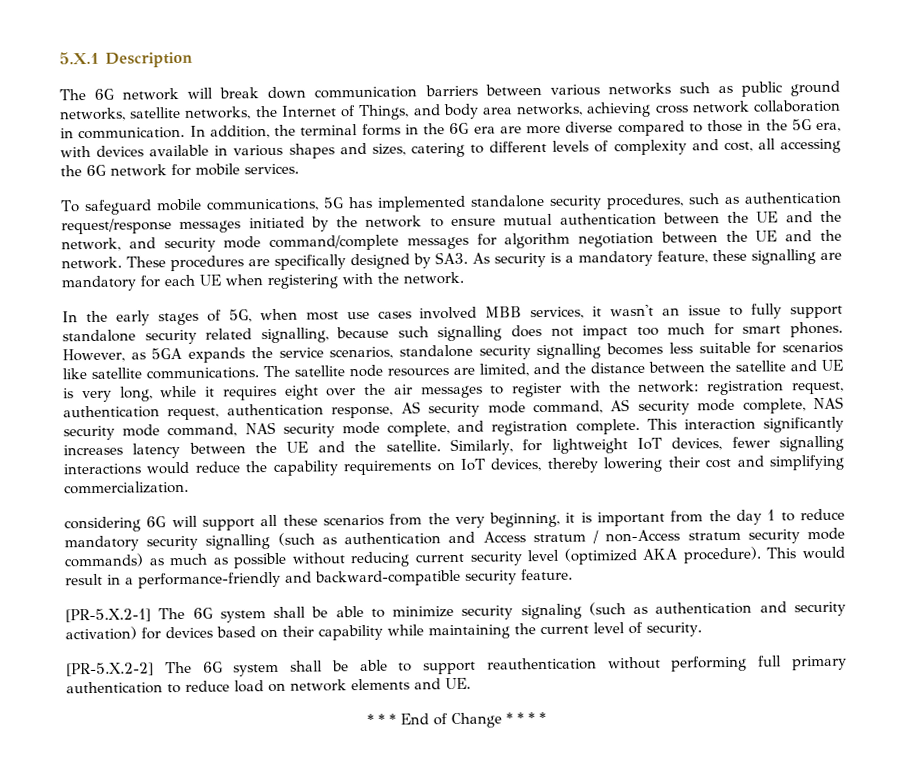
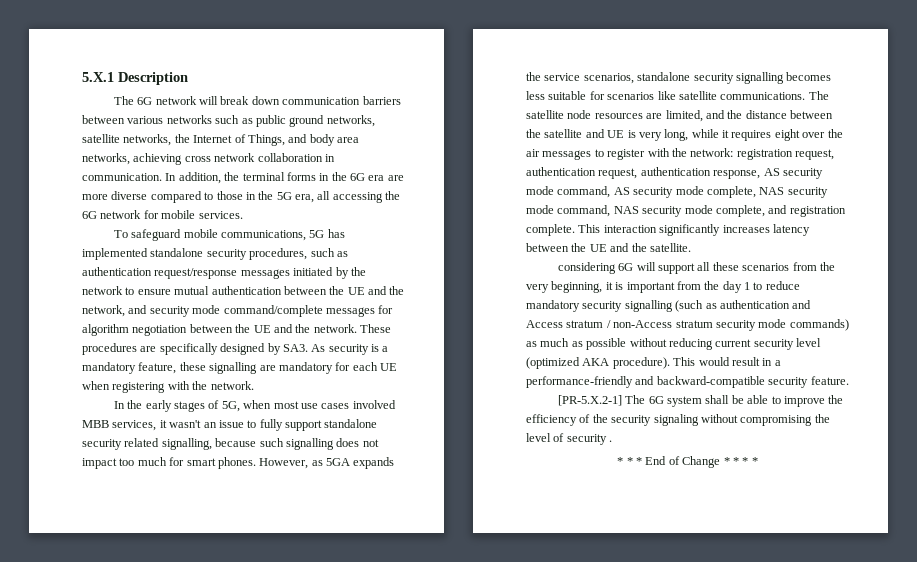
[60,139,753,159] with devices available in various shapes and sizes, catering to different levels of complexity and cost, -> (314, 198) none
[449,435,845,456] [63,454,845,476] [64,480,189,495] Similarly, for lightweight IoT devices, fewer signalling interactions would reduce the capability requirements on IoT devices, thereby lowering their cost and simplifying commercialization. -> (691, 247) none
[392,601,846,620] [65,621,702,641] [66,655,847,677] [66,677,471,695] minimize security signaling (such as authentication and security activation) for devices based on their capability while maintaining the current level of security. // [PR-5.X.2-2] The 6G system shall be able to support reauthentication without performing full primary authentication to reduce load on network elements and UE. -> [783,395,844,407] [526,414,830,426] [526,433,613,445] improve the efficiency of the security signaling without compromising the level of security .

